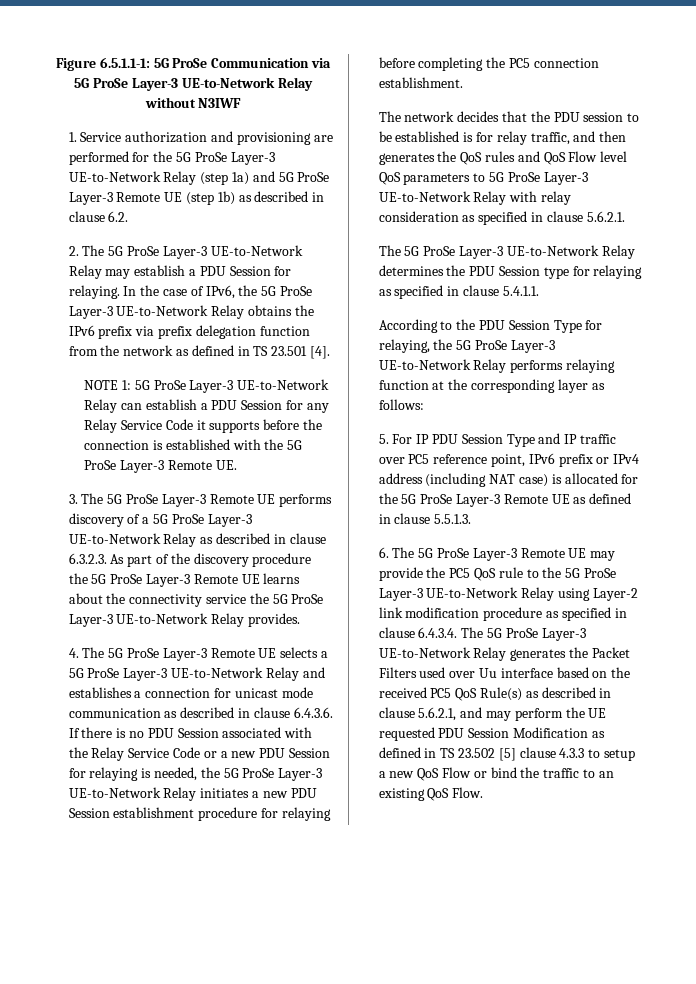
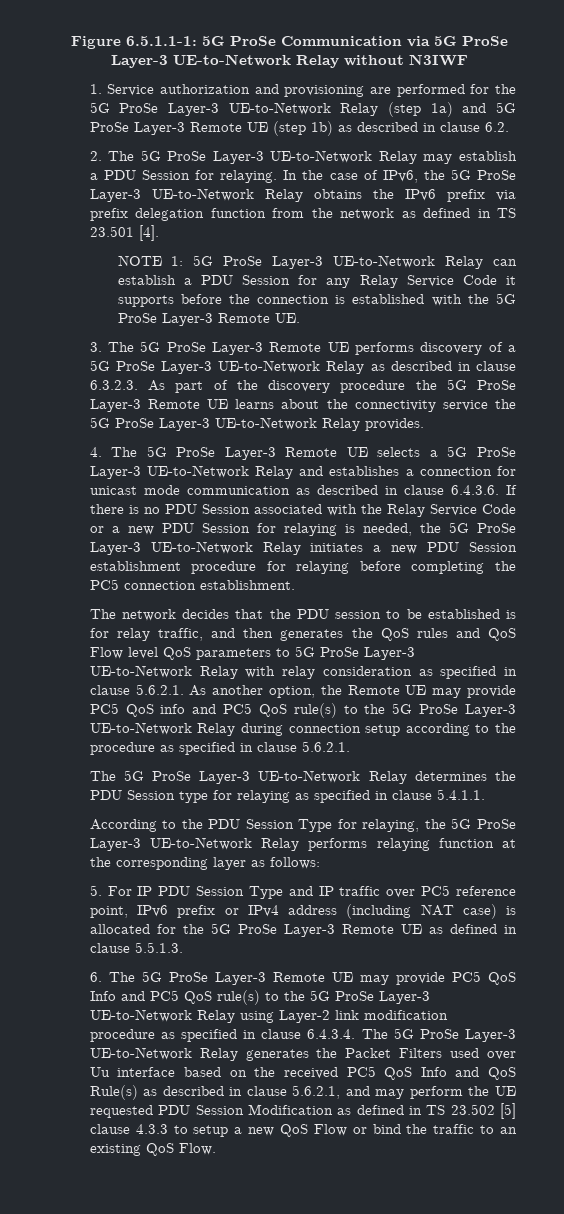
(625, 216) none -> [189,685,516,698] [89,703,516,718] [89,722,517,736] [89,741,350,755] As another option, the Remote UE may provide PC5 QoS info and PC5 QoS rule(s) to the 5G ProSe Layer-3 UE-to-Network Relay during connection setup according to the procedure as specified in clause 5.6.2.1.
[426,567,523,581] the PC5 QoS rule -> [451,971,516,985] [89,990,260,1005] PC5 QoS Info and PC5 QoS rule(s)
(478, 694) none -> [420,1067,516,1080] Info and QoS

